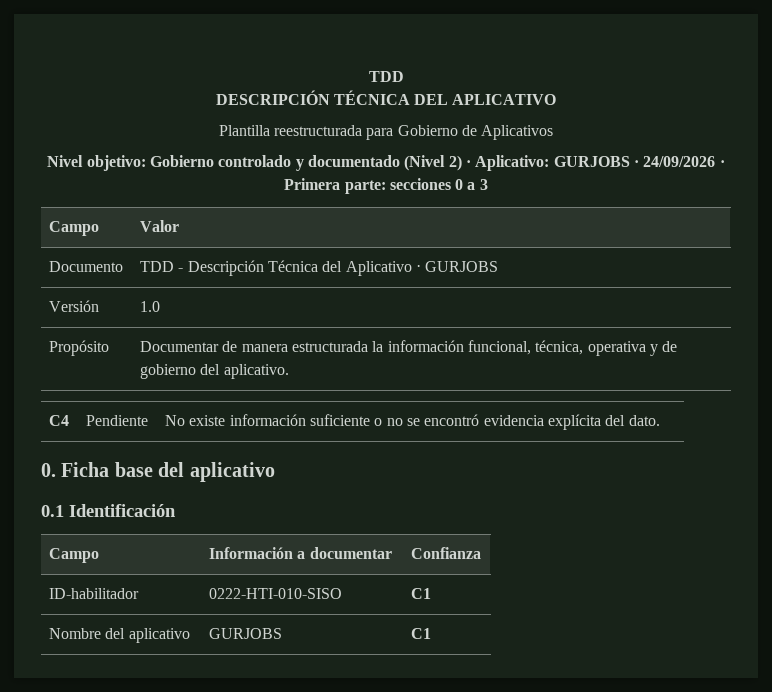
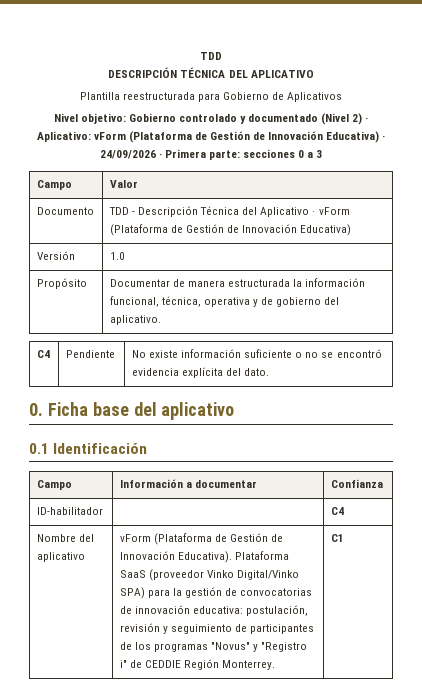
[553,156,630,167] GURJOBS -> [93,131,380,143] vForm (Plataforma de Gestión de Innovación Educativa)
[425,261,499,272] GURJOBS -> [318,207,350,215] [109,224,352,236] vForm (Plataforma de Gestión de Innovación Educativa)
[209,588,343,599] [411,588,432,599] 0222-HTI-010-SISO | C1 -> [330,507,344,515] | C4
[209,628,283,639] GURJOBS -> [119,533,284,545] [119,551,290,563] [119,569,300,581] [119,587,313,599] [119,605,309,616] [119,623,315,634] [119,642,308,652] [119,659,276,670] vForm (Plataforma de Gestión de Innovación Educativa). Plataforma SaaS (proveedor Vinko Digital/Vinko SPA) para la gestión de convocatorias de innovación educativa: postulación, revisión y seguimiento de participantes de los programas "Novus" y "Registro i" de CEDDIE Región Monterrey.

